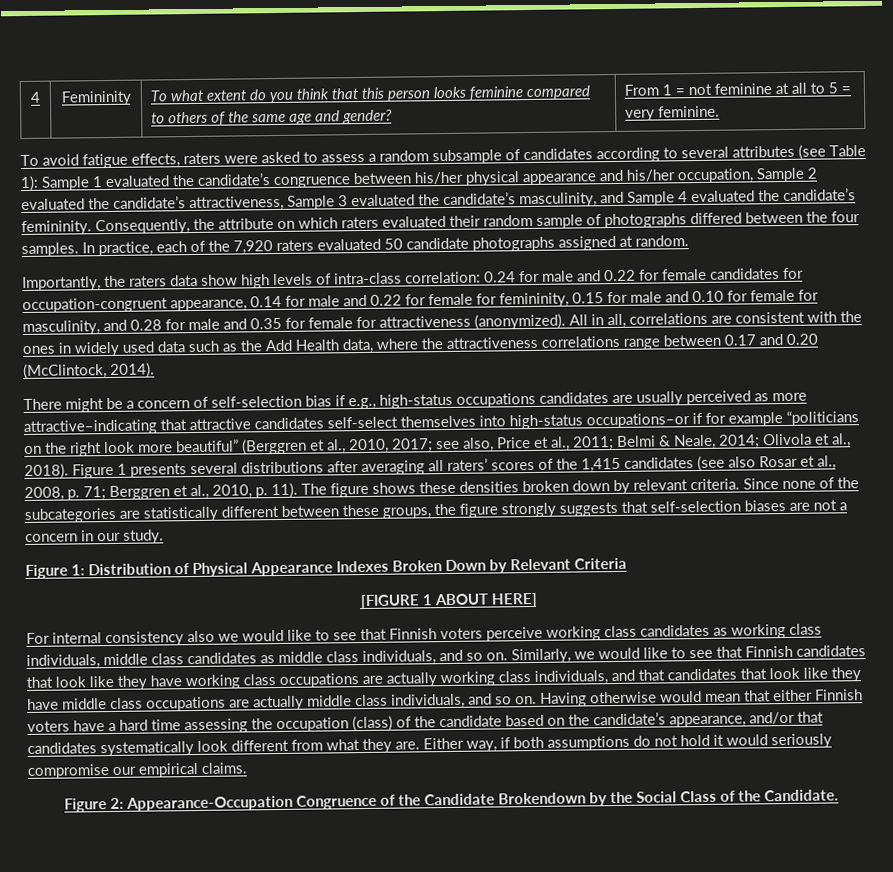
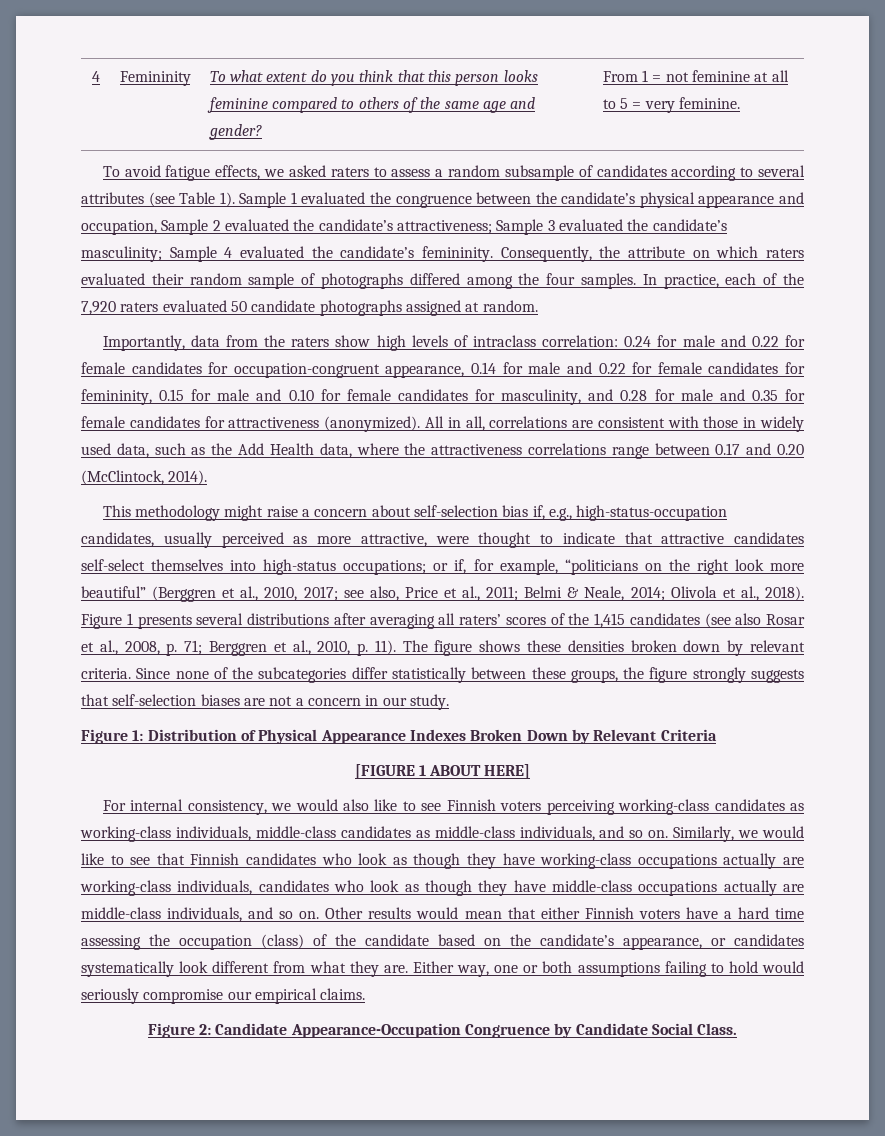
[183,151,300,165] raters were asked -> [264,165,369,177] we asked raters
[20,175,39,192] 1): -> [219,192,235,207] 1).
[197,173,271,186] candidate’s -> (391, 198) none
[414,171,464,185] his/her -> [535,192,636,204] the candidate’s
[626,169,675,182] his/her -> (804, 198) none
[189,195,284,212] attractiveness, -> [396,220,492,234] attractiveness;
[519,191,624,208] masculinity, and -> [81,246,162,262] masculinity;
[745,211,803,224] between -> [466,276,513,289] among
(101, 284) none -> [190,335,259,347] data from
[170,274,198,287] data -> (330, 342) none
[334,272,402,285] intra-class -> [473,335,537,347] intraclass
(473, 299) none -> [708,362,779,374] candidates
(795, 295) none -> [397,389,468,401] candidates
(353, 323) none -> [129,416,200,428] candidates
[840,311,862,323] [22,345,55,355] the ones -> [703,416,739,428] those
[157,341,185,353] data -> [116,443,149,458] data,
[23,396,209,413] There might be a concern of -> [102,505,411,521] This methodology might raise a concern about
[335,390,807,410] [23,419,157,436] if e.g., high-status occupations candidates are usually perceived as more attractive–indicating -> [532,505,728,521] [81,532,615,548] if, e.g., high-status-occupation candidates, usually perceived as more attractive, were thought to indicate
[586,412,783,429] occupations–or if for example -> [343,559,558,575] occupations; or if, for example,
[119,505,279,522] are statistically different -> [351,667,466,683] differ statistically
[105,623,822,647] [26,651,359,669] consistency also we would like to see that Finnish voters perceive working class candidates as working class individuals, middle class candidates as middle class -> [187,799,805,815] [80,826,515,842] consistency, we would also like to see Finnish voters perceiving working-class candidates as working-class individuals, middle-class candidates as middle-class
[26,667,861,690] [27,691,657,712] that look like they have working class occupations are actually working class individuals, and that candidates that look like they have middle class occupations are actually middle class individuals, and so on. Having otherwise -> [321,853,805,869] [80,880,804,896] [81,907,412,922] who look as though they have working-class occupations actually are working-class individuals, candidates who look as though they have middle-class occupations actually are middle-class individuals, and so on. Other results
[749,711,824,725] and/or that -> [711,938,726,946] or
[500,734,724,751] if both assumptions do not hold it -> [494,961,758,977] one or both assumptions failing to hold
(124, 803) none -> [215,1023,288,1035] Candidate
[379,789,839,807] of the Candidate Brokendown by the Social Class of the Candidate. -> [554,1023,738,1038] by Candidate Social Class.

